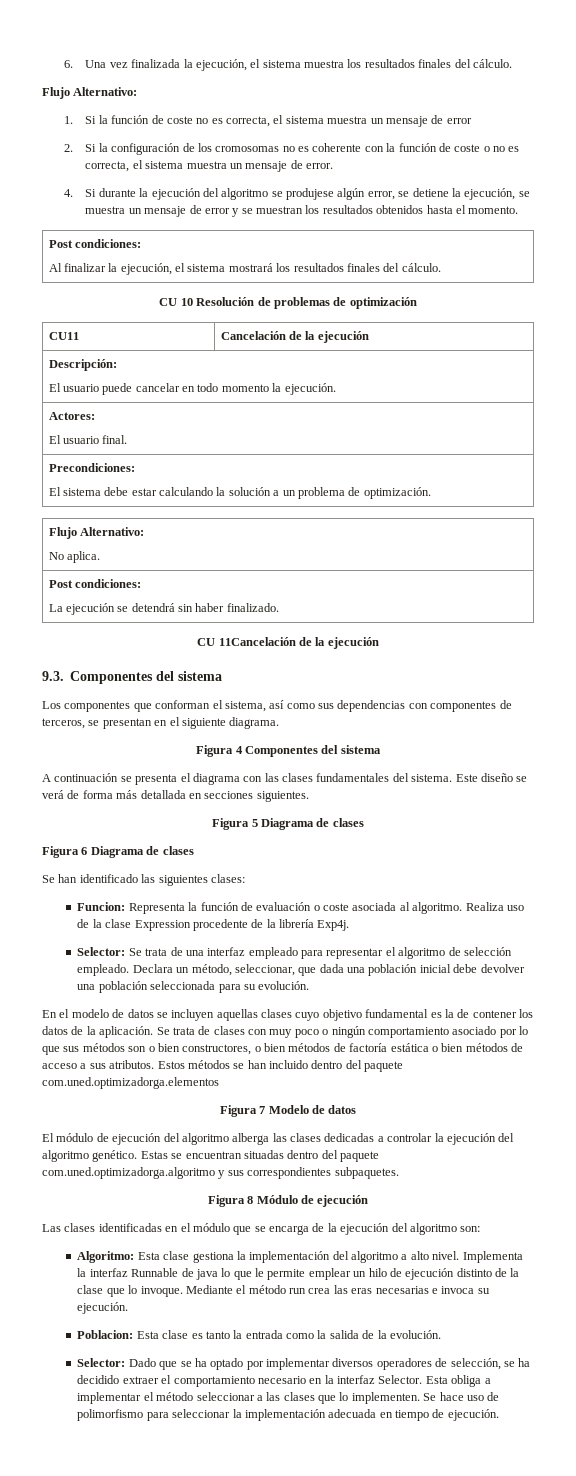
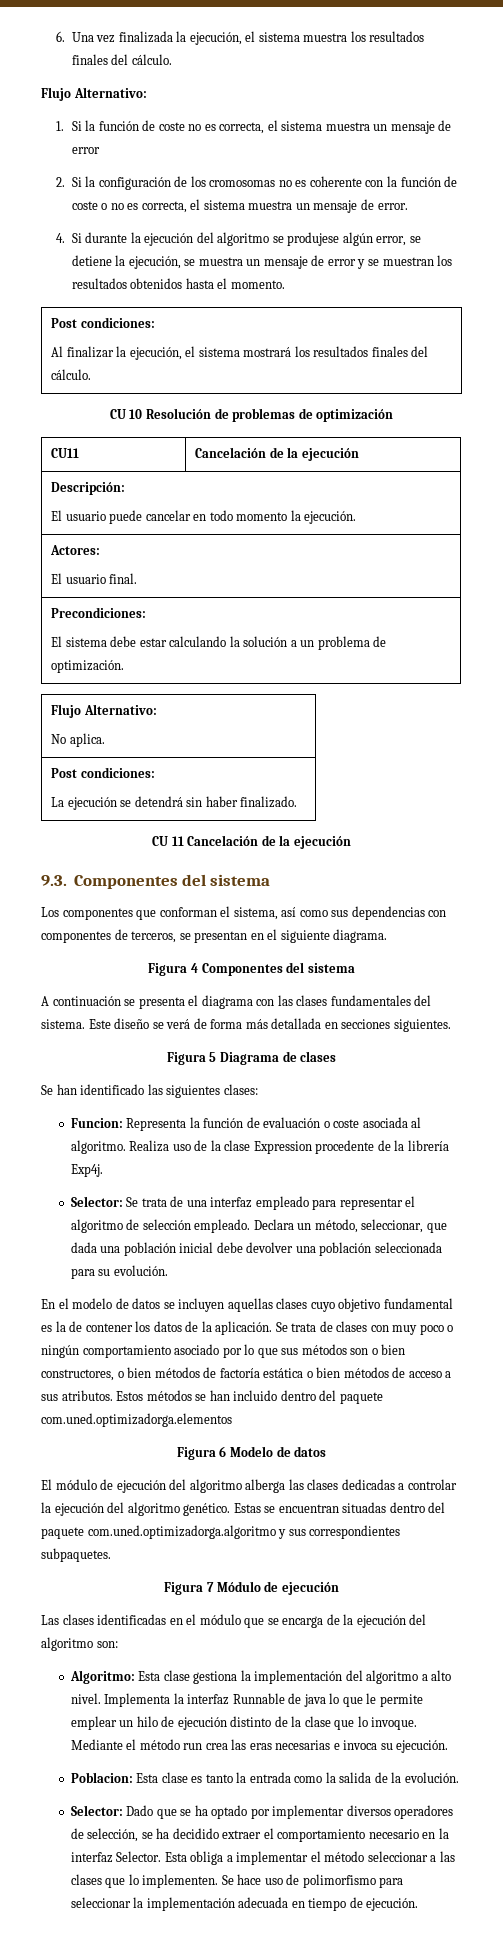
[218,637,296,646] 11Cancelación -> [171,835,259,846] 11 Cancelación
[42,846,194,858] // Figura 6 Diagrama de clases -> (337, 1056) none
[259,1106,266,1114] 7 -> [219,1446,227,1457] 6
[247,1196,254,1204] 8 -> [206,1582,214,1592] 7

